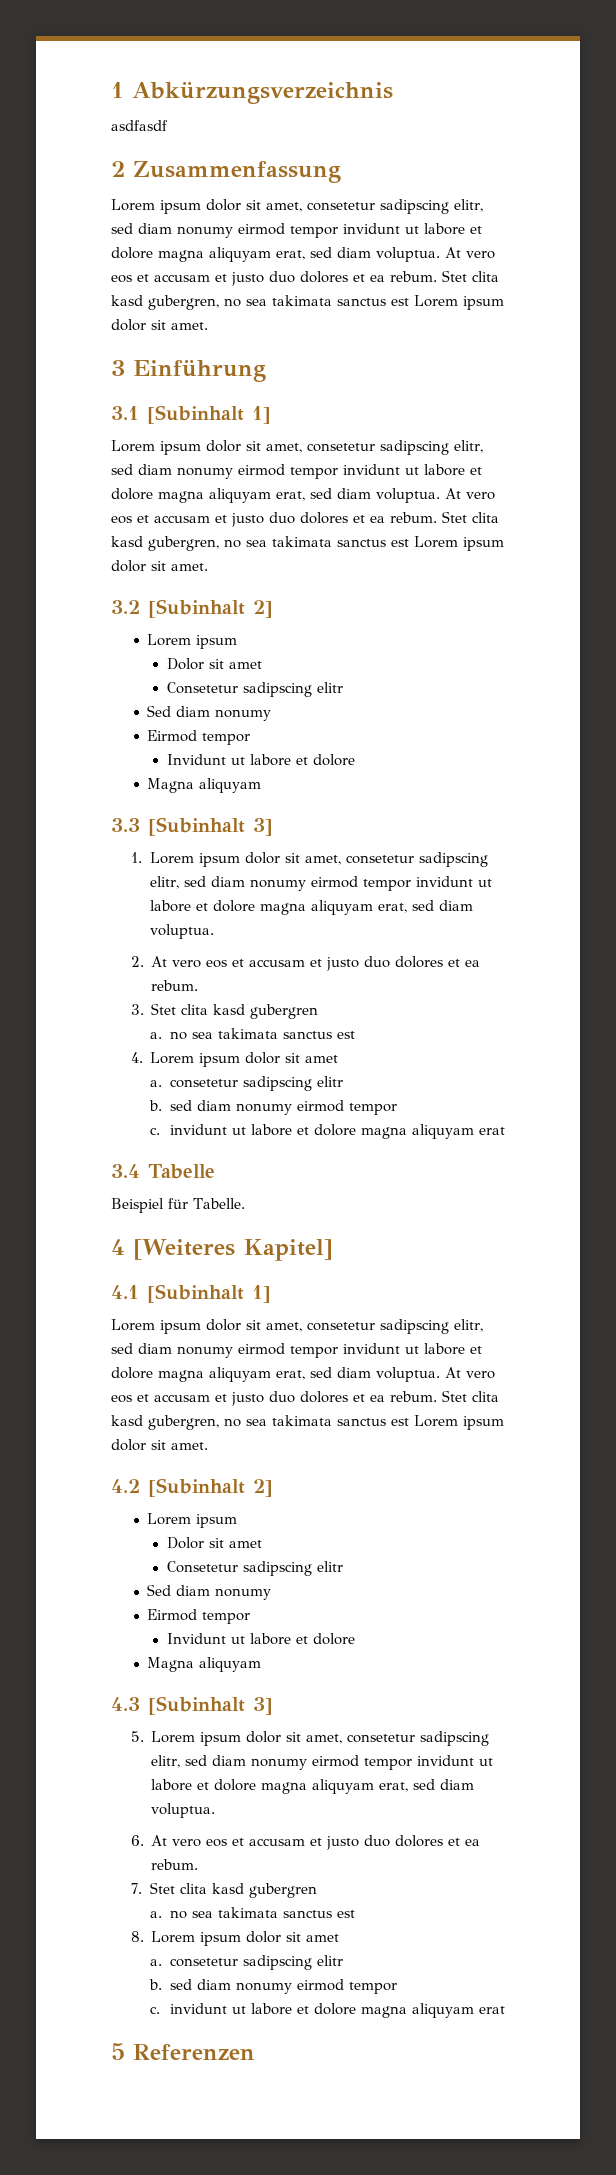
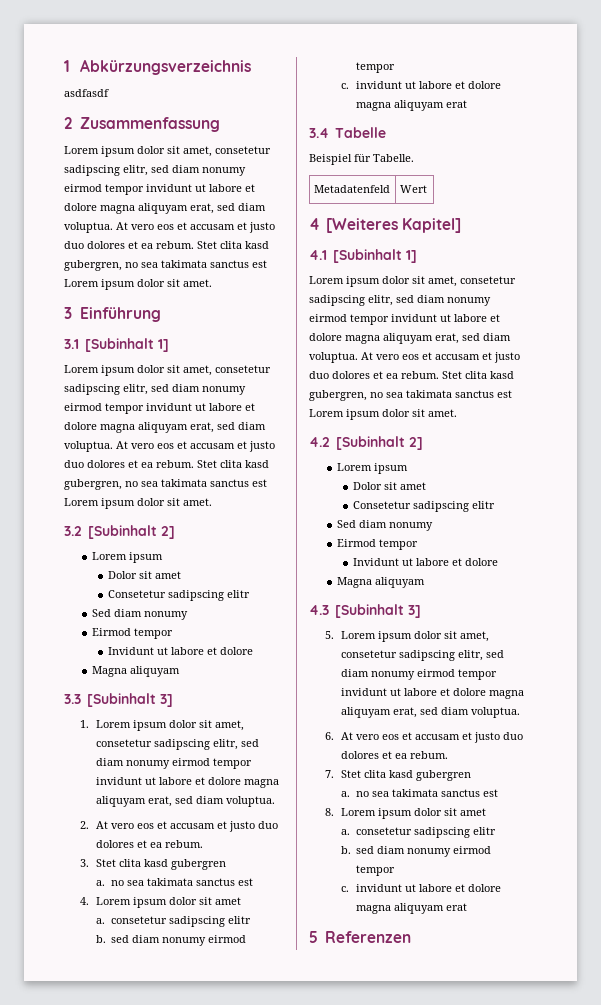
(245, 1203) none -> [313,185,390,193] [399,185,427,193] // Metadatenfeld | Wert

